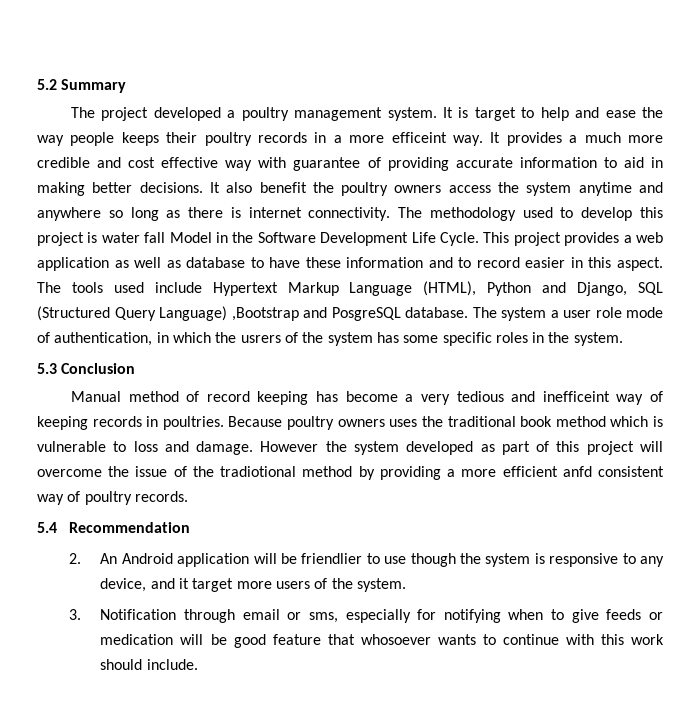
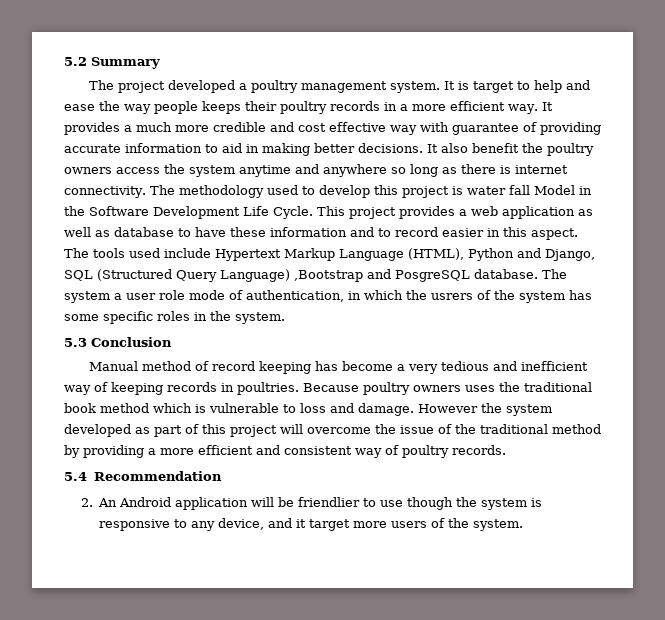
[391,132,447,143] efficeint -> [450,101,505,111] efficient
[542,391,610,402] inefficeint -> [521,361,589,371] inefficient
[220,466,297,477] tradiotional -> [480,424,548,434] traditional
[562,466,592,477] anfd -> [256,445,280,455] and
[68,609,663,623] [100,634,665,648] [100,659,198,670] // 3. Notification through email or sms, especially for notifying when to give feeds or medication will be good feature that whosoever wants to continue with this work should include. -> (524, 525) none

